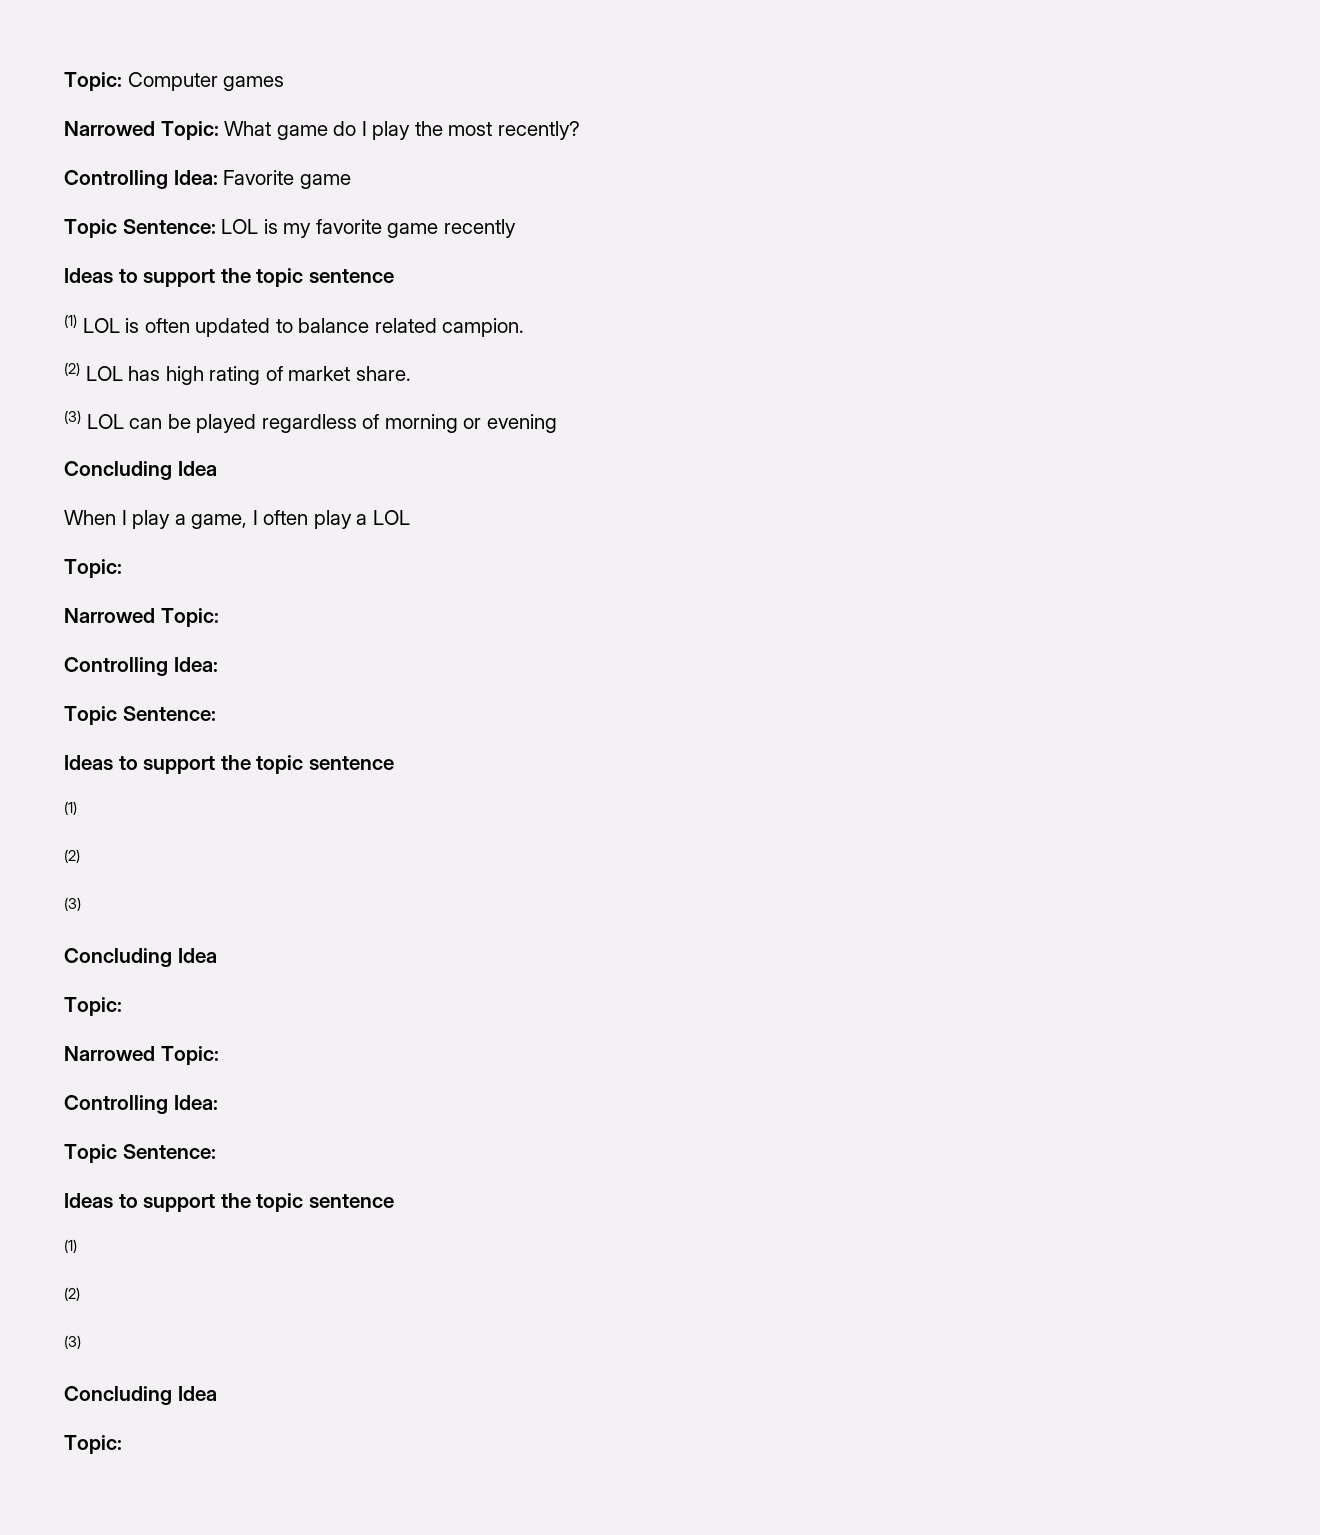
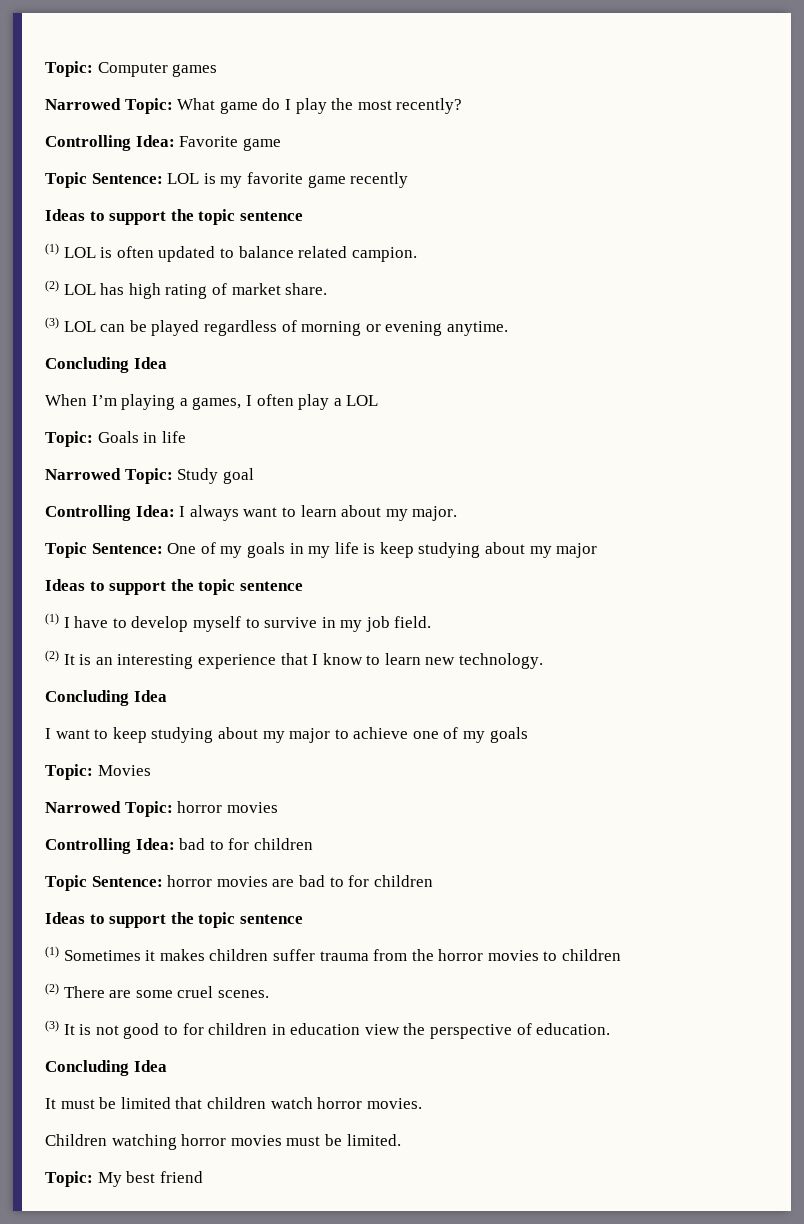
(557, 423) none -> [446,321,508,336] anytime.
[121,510,248,529] I play a game, -> [91,394,242,410] I’m playing a games,
[64,608,219,627] [64,657,218,676] [64,706,216,725] [64,755,394,774] [64,801,77,815] [64,849,80,863] [64,897,81,911] [64,948,217,967] [64,997,122,1016] [64,1046,219,1065] [64,1095,218,1114] [64,1144,216,1163] [64,1193,394,1212] [64,1239,77,1253] [64,1287,80,1301] [64,1335,81,1349] [64,1386,217,1405] [64,1435,122,1454] // Narrowed Topic: // Controlling Idea: // Topic Sentence: // Ideas to support the topic sentence // (1) // (2) // (3) // Concluding Idea // Topic: // Narrowed Topic: // Controlling Idea: // Topic Sentence: // Ideas to support the topic sentence // (1) // (2) // (3) // Concluding Idea // Topic: -> [97,431,186,443] [45,468,254,484] [45,505,458,521] [45,542,598,558] [45,579,303,595] [45,613,432,632] [45,650,544,669] [45,690,167,706] [45,727,528,743] [45,764,151,780] [45,801,278,817] [45,838,313,854] [45,875,433,891] [45,912,303,928] [45,946,622,961] [45,983,269,998] [45,1020,611,1039] [45,1060,167,1076] [45,1097,422,1109] [45,1134,401,1150] [45,1171,203,1187] Goals in life // Narrowed Topic: Study goal // Controlling Idea: I always want to learn about my major. // Topic Sentence: One of my goals in my life is keep studying about my major // Ideas to support the topic sentence // (1) I have to develop myself to survive in my job field. // (2) It is an interesting experience that I know to learn new technology. // Concluding Idea // I want to keep studying about my major to achieve one of my goals // Topic: Movies // Narrowed Topic: horror movies // Controlling Idea: bad to for children // Topic Sentence: horror movies are bad to for children // Ideas to support the topic sentence // (1) Sometimes it makes children suffer trauma from the horror movies to children // (2) There are some cruel scenes. // (3) It is not good to for children in education view the perspective of education. // Concluding Idea // It must be limited that children watch horror movies. // Children watching horror movies must be limited. // Topic: My best friend

